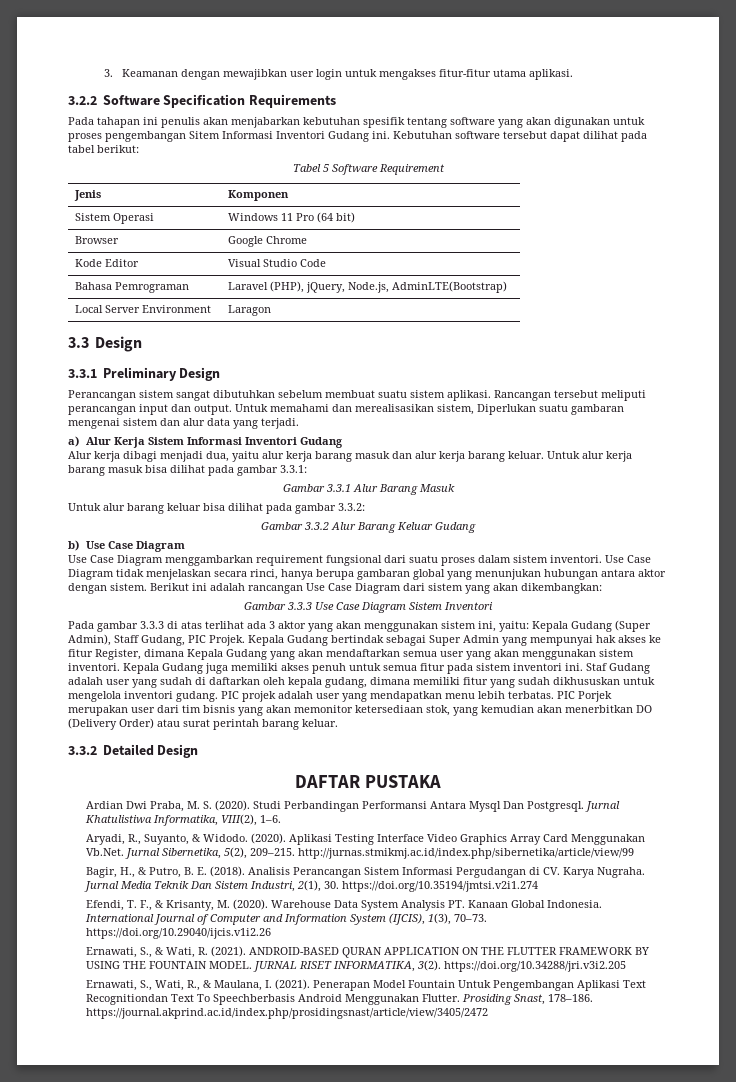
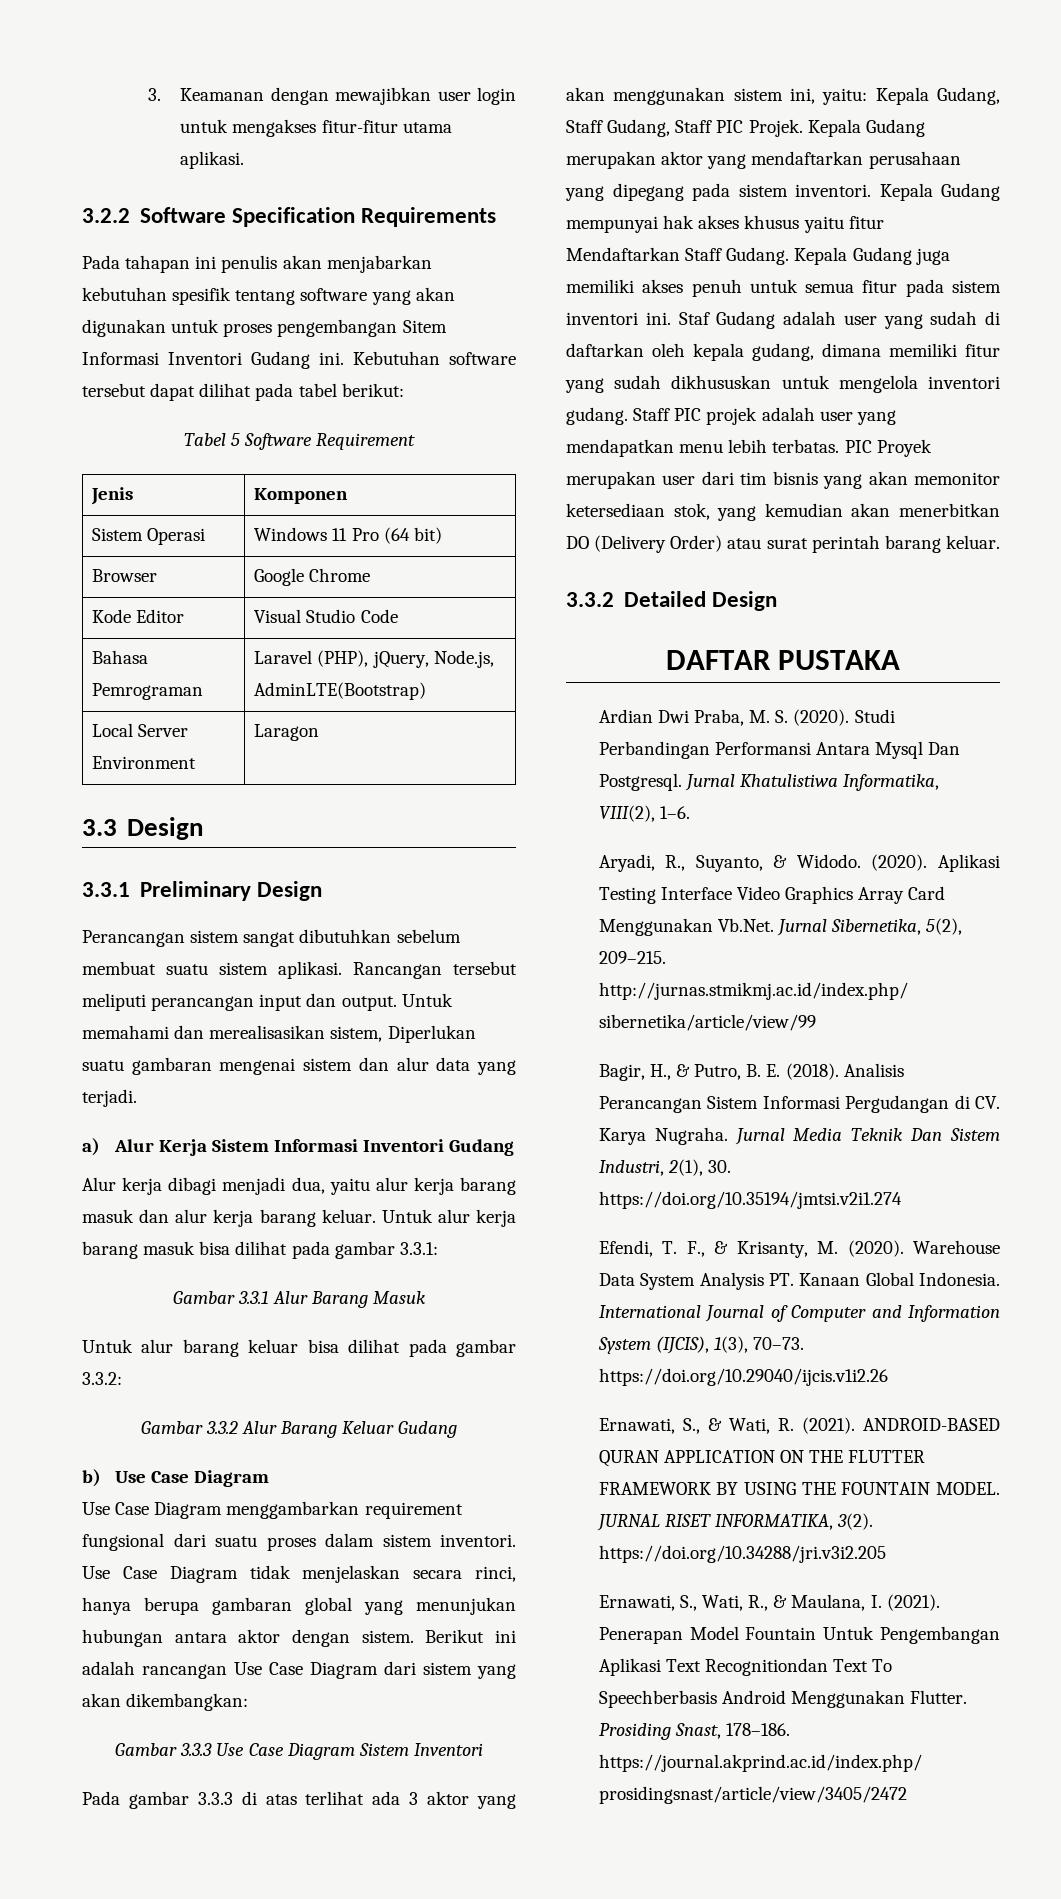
[571,620,651,632] [68,634,111,646] Gudang (Super Admin), -> [937,87,1000,105] Gudang,
(185, 640) none -> [675,120,713,133] Staff
[331,635,661,646] [68,649,634,660] [68,663,120,671] bertindak sebagai Super Admin yang mempunyai hak akses ke fitur Register, dimana Kepala Gudang yang akan mendaftarkan semua user yang akan menggunakan sistem inventori. -> [566,151,961,169] [565,183,1000,201] [566,215,884,233] [566,247,790,265] merupakan aktor yang mendaftarkan perusahaan yang dipegang pada sistem inventori. Kepala Gudang mempunyai hak akses khusus yaitu fitur Mendaftarkan Staff Gudang.
(218, 696) none -> [633,408,671,421] Staff
[578,691,612,702] Porjek -> [876,439,932,457] Proyek

